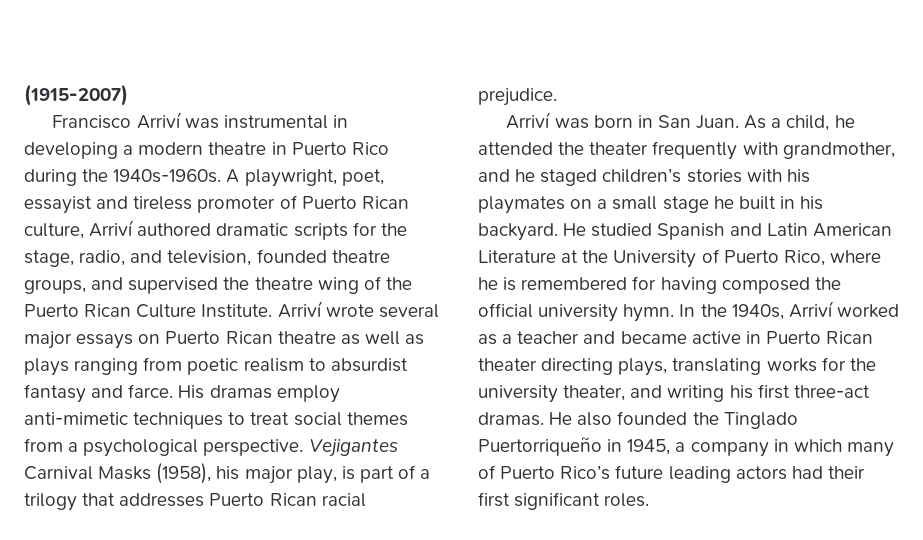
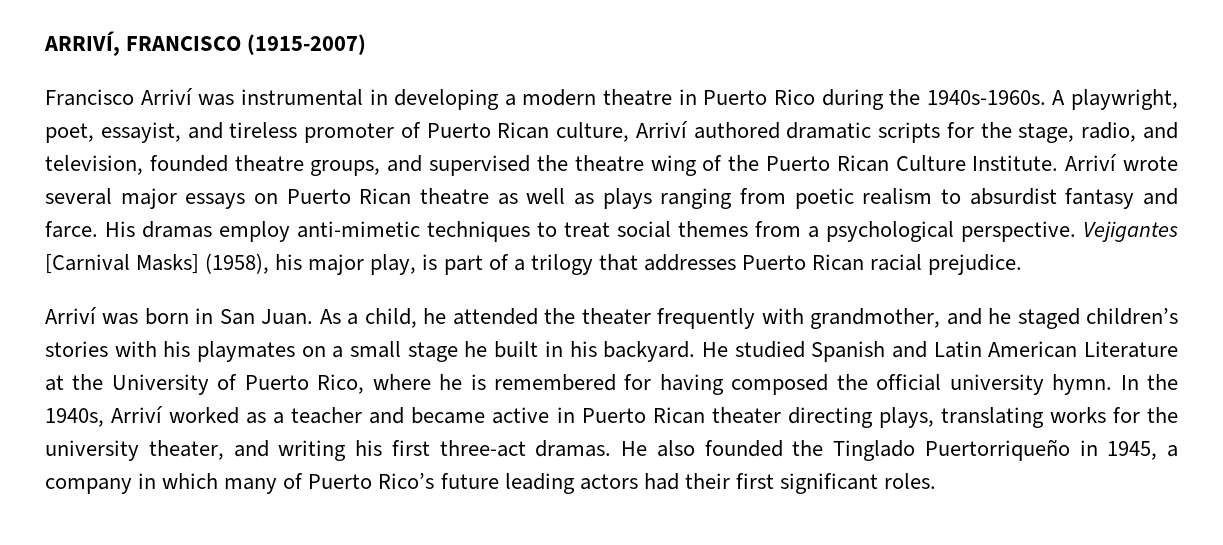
(24, 95) none -> [44,31,242,56] ARRIVÍ, FRANCISCO
[24,196,92,214] essayist -> [100,122,181,143] essayist,
[24,466,152,480] Carnival Masks -> [45,254,200,274] [Carnival Masks]

